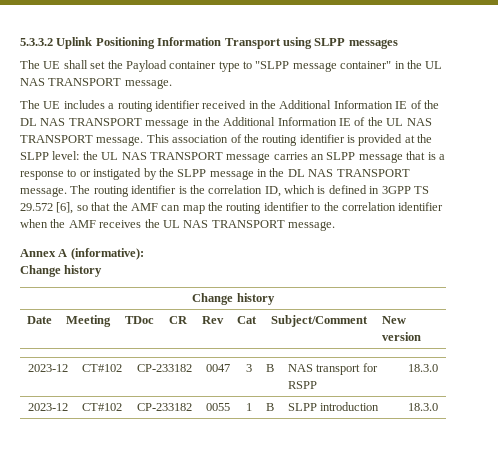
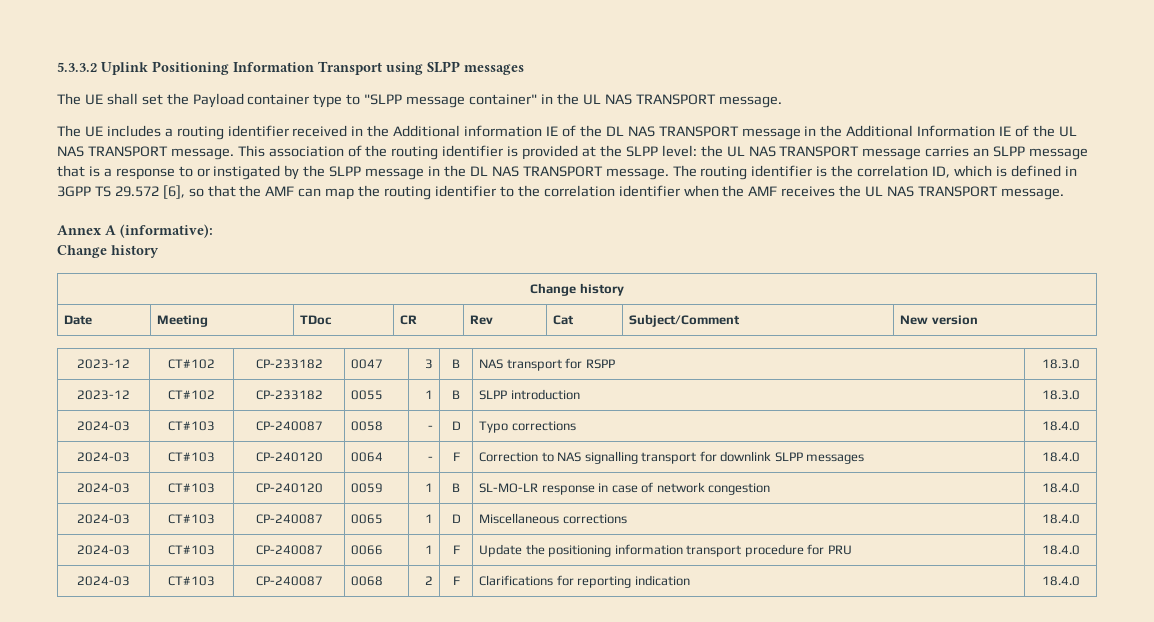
[333,100,393,109] Information -> [464,125,543,137] information
(438, 407) none -> [77,421,130,431] [168,421,215,431] [255,421,323,431] [351,421,384,431] [427,425,433,430] [451,421,461,430] [479,421,576,433] [1041,421,1080,431] [77,452,130,462] [168,452,215,462] [255,452,323,462] [351,452,384,462] [427,456,433,461] [452,452,460,461] [479,451,865,464] [1041,452,1080,462] [77,483,130,493] [168,483,215,493] [255,483,323,493] [351,483,384,493] [424,483,433,492] [452,483,460,492] [479,482,771,495] [1041,483,1080,493] [77,514,130,524] [168,514,215,524] [255,514,323,524] [351,514,384,524] [424,514,433,523] [451,514,461,523] [479,513,627,524] [1041,514,1080,524] [77,545,130,555] [168,545,215,555] [255,545,323,555] [351,545,384,555] [424,545,433,554] [452,545,460,554] [479,544,852,557] [1041,545,1080,555] [77,576,130,586] [168,576,215,586] [255,576,323,586] [351,576,384,586] [424,576,433,585] [452,576,460,585] [479,575,690,588] [1041,576,1080,586] // 2024-03 | CT#103 | CP-240087 | 0058 | - | D | Typo corrections | 18.4.0 // 2024-03 | CT#103 | CP-240120 | 0064 | - | F | Correction to NAS signalling transport for downlink SLPP messages | 18.4.0 // 2024-03 | CT#103 | CP-240120 | 0059 | 1 | B | SL-MO-LR response in case of network congestion | 18.4.0 // 2024-03 | CT#103 | CP-240087 | 0065 | 1 | D | Miscellaneous corrections | 18.4.0 // 2024-03 | CT#103 | CP-240087 | 0066 | 1 | F | Update the positioning information transport procedure for PRU | 18.4.0 // 2024-03 | CT#103 | CP-240087 | 0068 | 2 | F | Clarifications for reporting indication | 18.4.0

